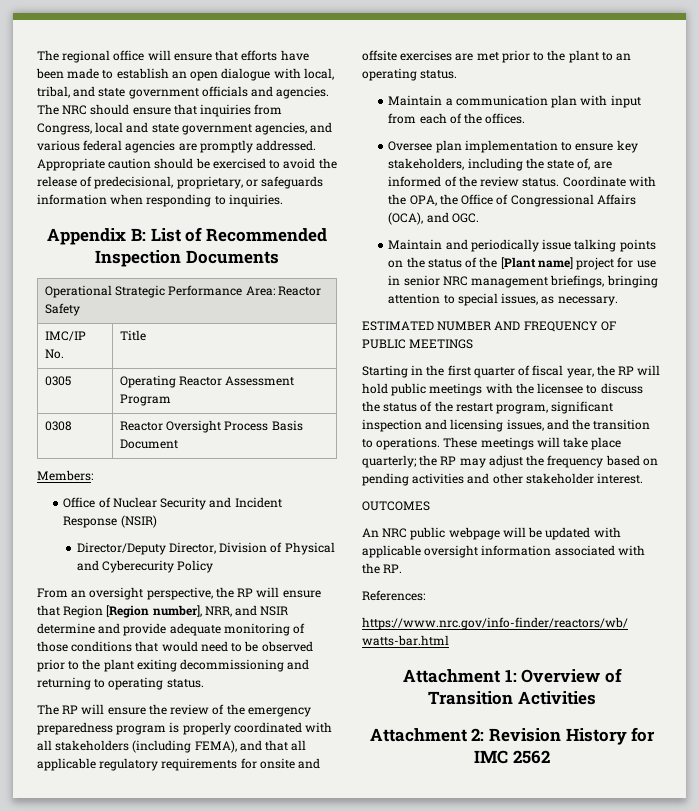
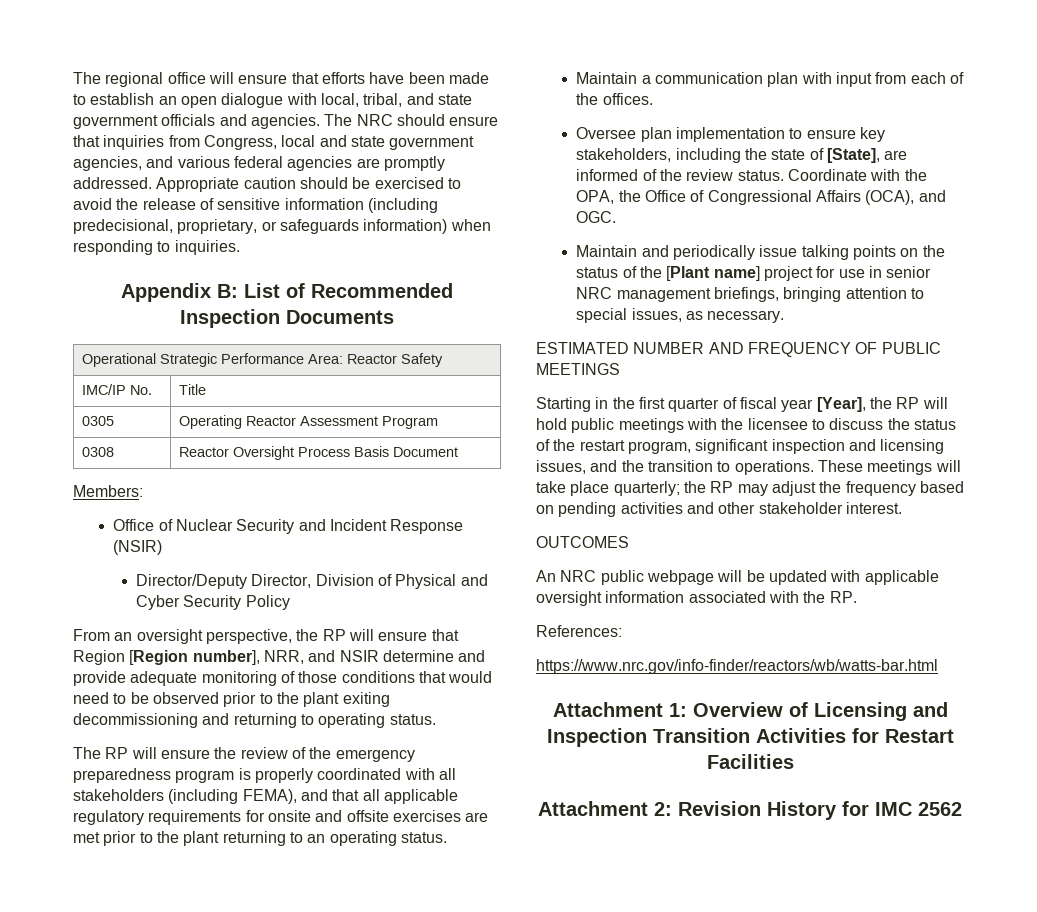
(93, 181) none -> [217,198,438,213] sensitive information (including
[37,194,107,205] information -> [363,219,448,234] information)
[101,560,174,573] Cyberecurity -> [135,595,242,610] Cyber Security
(599, 56) none -> [222,831,286,846] returning
[577,158,591,170] of, -> [809,148,880,163] of [State],
[566,368,594,378] year, -> [781,397,866,412] year [Year],
(622, 675) none -> [813,702,948,721] [546,728,647,747] Licensing and Inspection
(596, 698) none -> [851,728,954,743] [706,754,794,769] for Restart Facilities

